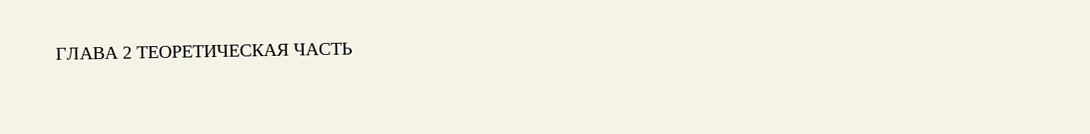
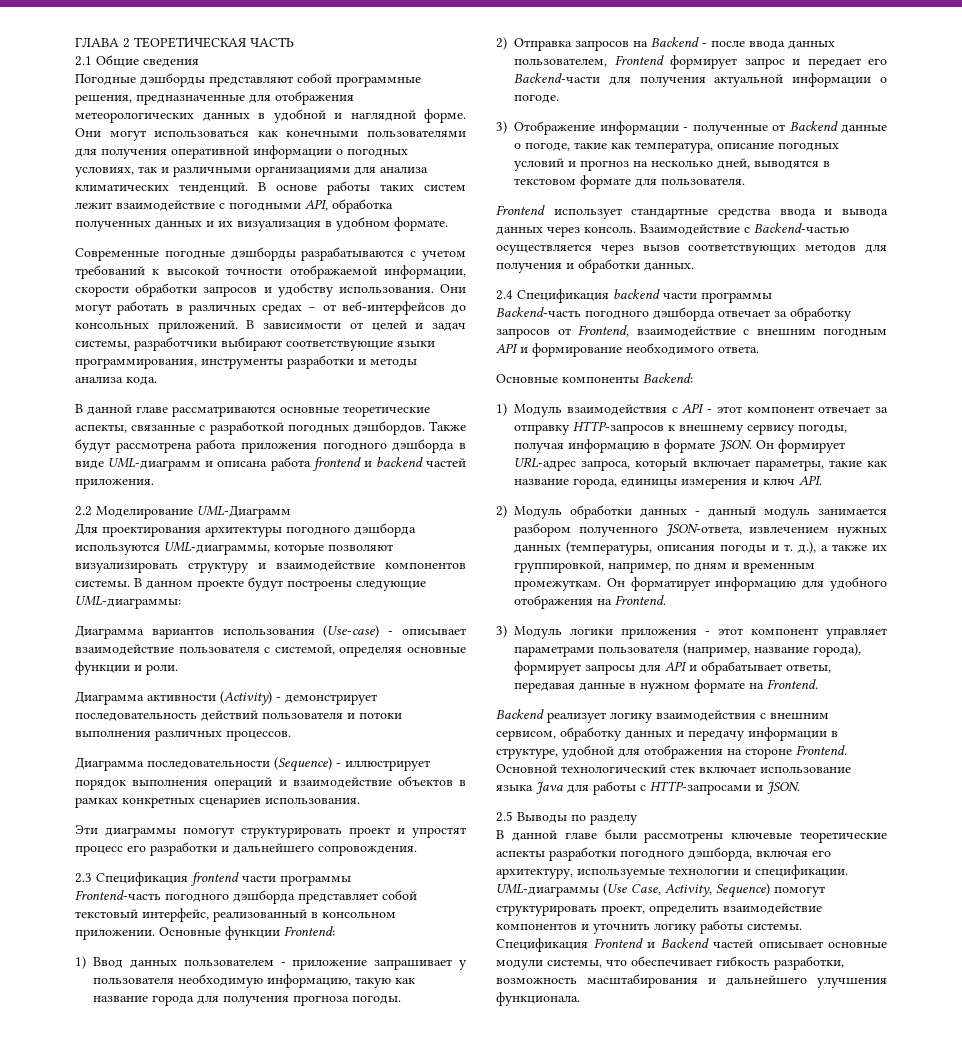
(353, 49) none -> [75,55,199,67] [75,73,421,87] [75,91,354,105] [75,109,466,123] [75,128,466,141] [75,145,408,159] [75,166,428,177] [75,181,466,195] [75,199,393,213] [75,217,448,231] [75,247,467,261] [75,265,466,279] [75,283,466,297] [75,301,466,315] [75,320,467,333] [75,337,435,351] [75,355,417,369] [75,377,157,385] [75,404,430,417] [75,421,466,435] [75,439,466,453] [75,457,466,471] [75,478,154,489] [75,505,291,519] [75,523,416,537] [75,542,393,555] [75,560,466,573] [75,577,426,591] [75,596,181,609] [75,625,467,639] [75,644,466,657] [75,661,178,675] [75,691,377,705] [75,710,402,721] [75,730,291,741] [75,757,430,772] [75,776,466,790] [75,797,360,808] [75,825,466,838] [75,842,417,856] [75,872,351,886] [75,890,417,904] [75,908,396,922] [75,926,335,940] [75,956,467,970] [93,974,415,988] [93,995,401,1006] [496,37,835,51] [514,55,887,69] [514,73,887,87] [514,94,559,103] [496,121,887,135] [514,142,839,153] [514,158,830,171] [514,175,745,189] [496,205,888,219] [496,223,849,237] [496,244,887,255] [496,259,694,273] [496,289,772,303] [496,307,852,321] [496,325,887,339] [496,343,759,357] [496,373,693,383] [496,403,888,417] [514,421,847,435] [514,439,845,453] [514,457,887,471] [514,475,822,489] [496,505,887,519] [514,523,887,537] [514,541,887,555] [514,560,815,573] [514,577,887,591] [514,595,666,609] [496,625,887,639] [514,643,861,657] [514,661,831,675] [514,679,818,693] [496,709,829,723] [496,727,838,741] [496,745,847,759] [496,764,851,773] [496,781,800,795] [496,811,638,825] [496,829,887,843] [496,847,831,861] [496,865,848,879] [496,883,825,898] [496,903,822,916] [496,920,802,934] [496,938,887,952] [496,956,844,970] [496,974,887,988] [496,992,580,1006] // 2.1 Общие сведения // Погодные дэшборды представляют собой программные решения, предназначенные для отображения метеорологических данных в удобной и наглядной форме. Они могут использоваться как конечными пользователями для получения оперативной информации о погодных условиях, так и различными организациями для анализа климатических тенденций. В основе работы таких систем лежит взаимодействие с погодными API, обработка полученных данных и их визуализация в удобном формате. // Современные погодные дэшборды разрабатываются с учетом требований к высокой точности отображаемой информации, скорости обработки запросов и удобству использования. Они могут работать в различных средах – от веб-интерфейсов до консольных приложений. В зависимости от целей и задач системы, разработчики выбирают соответствующие языки программирования, инструменты разработки и методы анализа кода. // В данной главе рассматриваются основные теоретические аспекты, связанные с разработкой погодных дэшбордов. Также будут рассмотрена работа приложения погодного дэшборда в виде UML-диаграмм и описана работа frontend и backend частей приложения. // 2.2 Моделирование UML-Диаграмм // Для проектирования архитектуры погодного дэшборда используются UML-диаграммы, которые позволяют визуализировать структуру и взаимодействие компонентов системы. В данном проекте будут построены следующие UML-диаграммы: // Диаграмма вариантов использования (Use-case) - описывает взаимодействие пользователя с системой, определяя основные функции и роли. // Диаграмма активности (Activity) - демонстрирует последовательность действий пользователя и потоки выполнения различных процессов. // Диаграмма последовательности (Sequence) - иллюстрирует порядок выполнения операций и взаимодействие объектов в рамках конкретных сценариев использования. // Эти диаграммы помогут структурировать проект и упростят процесс его разработки и дальнейшего сопровождения. // 2.3 Спецификация frontend части программы // Frontend-часть погодного дэшборда представляет собой текстовый интерфейс, реализованный в консольном приложении. Основные функции Frontend: // 1) Ввод данных пользователем - приложение запрашивает у пользователя необходимую информацию, такую как название города для получения прогноза погоды. // 2) Отправка запросов на Backend - после ввода данных пользователем, Frontend формирует запрос и передает его Backend-части для получения актуальной информации о погоде. // 3) Отображение информации - полученные от Backend данные о погоде, такие как температура, описание погодных условий и прогноз на несколько дней, выводятся в текстовом формате для пользователя. // Frontend использует стандартные средства ввода и вывода данных через консоль. Взаимодействие с Backend-частью осуществляется через вызов соответствующих методов для получения и обработки данных. // 2.4 Спецификация backend части программы // Backend-часть погодного дэшборда отвечает за обработку запросов от Frontend, взаимодействие с внешним погодным API и формирование необходимого ответа. // Основные компоненты Backend: // 1) Модуль взаимодействия с API - этот компонент отвечает за отправку HTTP-запросов к внешнему сервису погоды, получая информацию в формате JSON. Он формирует URL-адрес запроса, который включает параметры, такие как название города, единицы измерения и ключ API. // 2) Модуль обработки данных - данный модуль занимается разбором полученного JSON-ответа, извлечением нужных данных (температуры, описания погоды и т. д.), а также их группировкой, например, по дням и временным промежуткам. Он форматирует информацию для удобного отображения на Frontend. // 3) Модуль логики приложения - этот компонент управляет параметрами пользователя (например, название города), формирует запросы для API и обрабатывает ответы, передавая данные в нужном формате на Frontend. // Backend реализует логику взаимодействия с внешним сервисом, обработку данных и передачу информации в структуре, удобной для отображения на стороне Frontend. Основной технологический стек включает использование языка Java для работы с HTTP-запросами и JSON. // 2.5 Выводы по разделу // В данной главе были рассмотрены ключевые теоретические аспекты разработки погодного дэшборда, включая его архитектуру, используемые технологии и спецификации. UML-диаграммы (Use Case, Activity, Sequence) помогут структурировать проект, определить взаимодействие компонентов и уточнить логику работы системы. Спецификация Frontend и Backend частей описывает основные модули системы, что обеспечивает гибкость разработки, возможность масштабирования и дальнейшего улучшения функционала.

